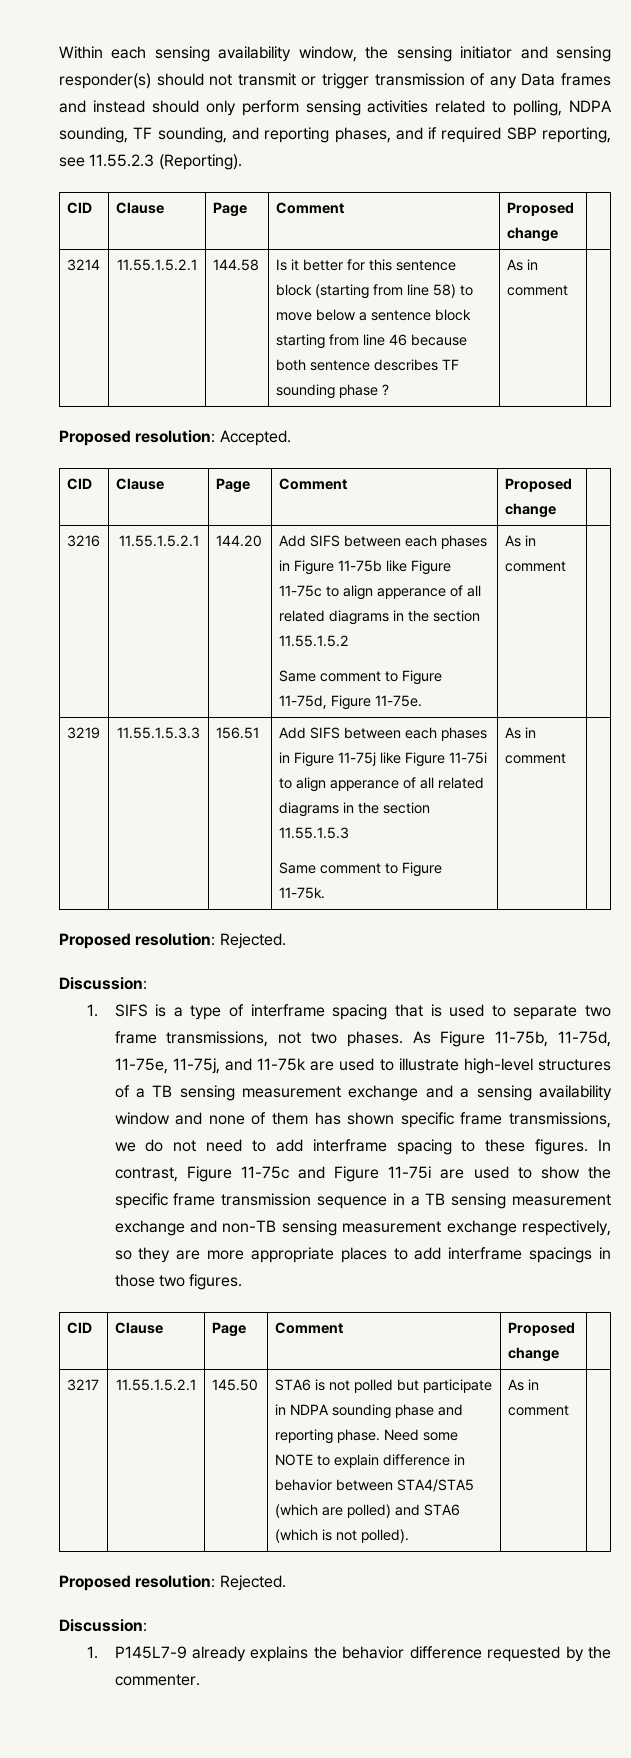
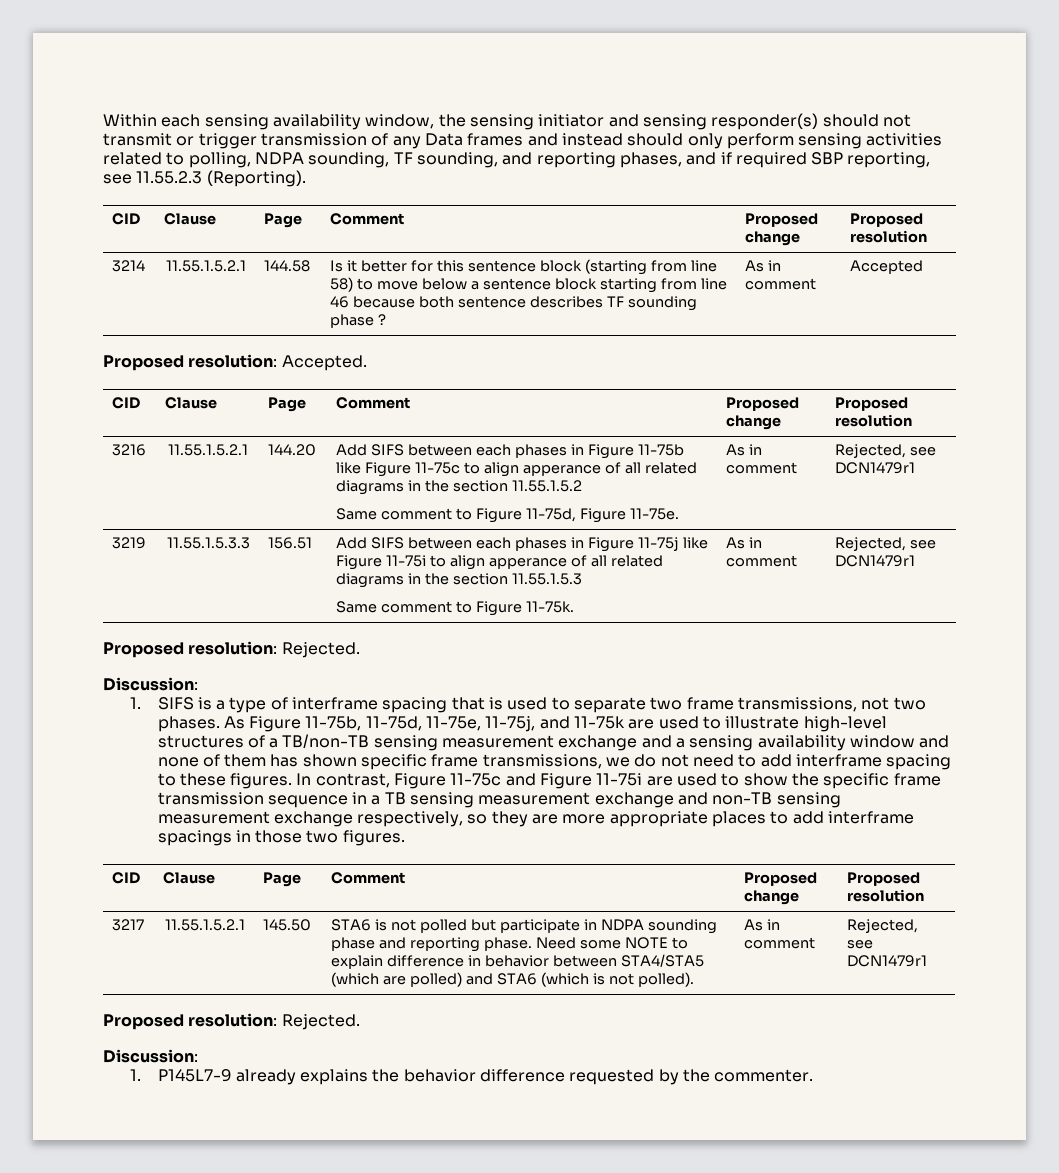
(558, 234) none -> [850,213,924,227] [850,230,928,243] Proposed resolution
(568, 290) none -> [850,260,924,274] Accepted
(556, 510) none -> [835,397,909,411] [835,414,913,427] Proposed resolution
(566, 566) none -> [835,444,937,458] [835,462,916,474] Rejected, see DCN1479r1
(566, 758) none -> [835,537,937,551] [835,555,916,567] Rejected, see DCN1479r1
[152,1085,173,1097] TB -> [282,734,370,748] TB/non-TB
(559, 1354) none -> [847,872,921,886] [847,889,925,902] Proposed resolution
(569, 1410) none -> [847,919,919,933] [847,940,874,949] [847,955,928,967] Rejected, see DCN1479r1

